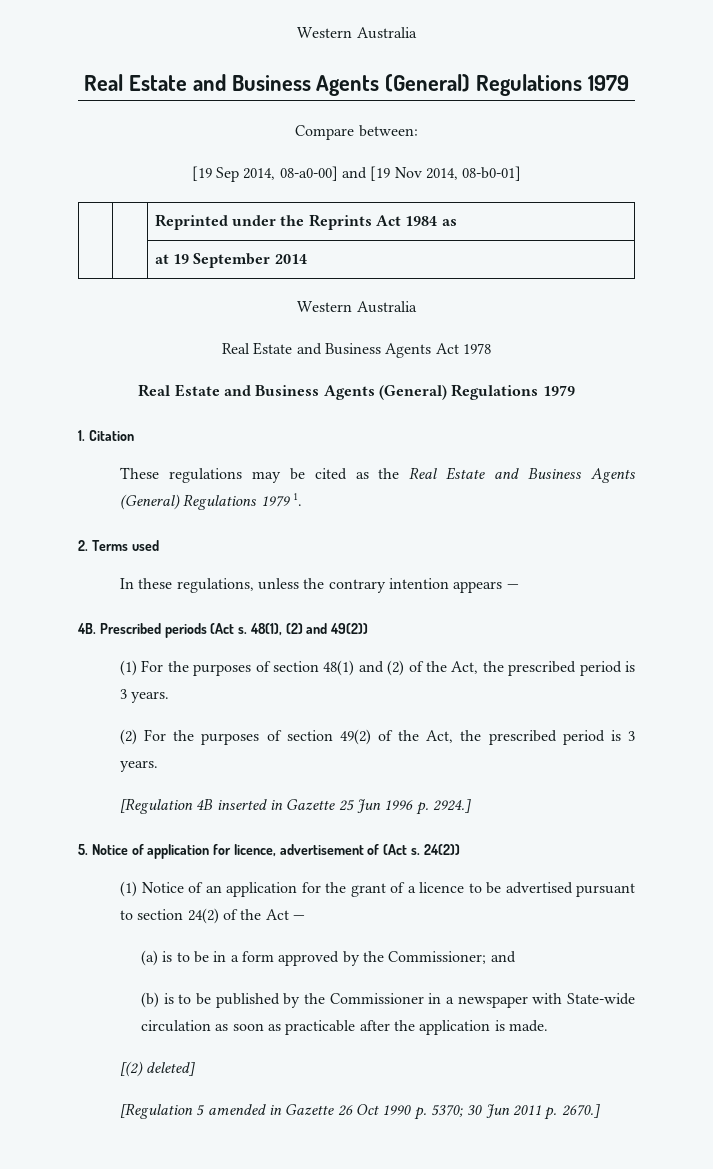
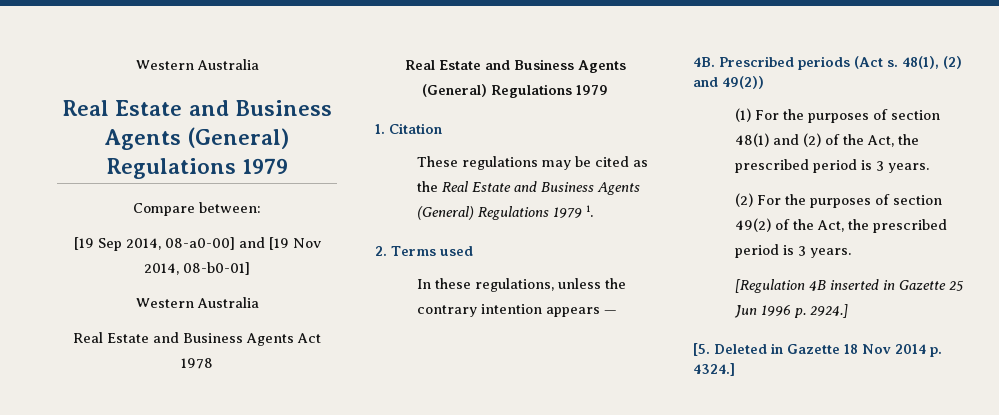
[154,214,457,230] [154,253,307,268] // | | Reprinted under the Reprints Act 1984 as // | | at 19 September 2014 -> (250, 268) none
[78,844,460,859] [120,881,636,897] [120,908,305,924] [141,950,516,966] [141,992,635,1008] [141,1020,548,1035] [120,1061,196,1077] [120,1103,600,1120] 5. Notice of application for licence, advertisement of (Act s. 24(2)) // (1) Notice of an application for the grant of a licence to be advertised pursuant to section 24(2) of the Act — // (a) is to be in a form approved by the Commissioner; and // (b) is to be published by the Commissioner in a newspaper with State-wide circulation as soon as practicable after the application is made. // [(2) deleted] // [Regulation 5 amended in Gazette 26 Oct 1990 p. 5370; 30 Jun 2011 p. 2670.] -> [693,343,942,357] [693,363,735,376] [5. Deleted in Gazette 18 Nov 2014 p. 4324.]

